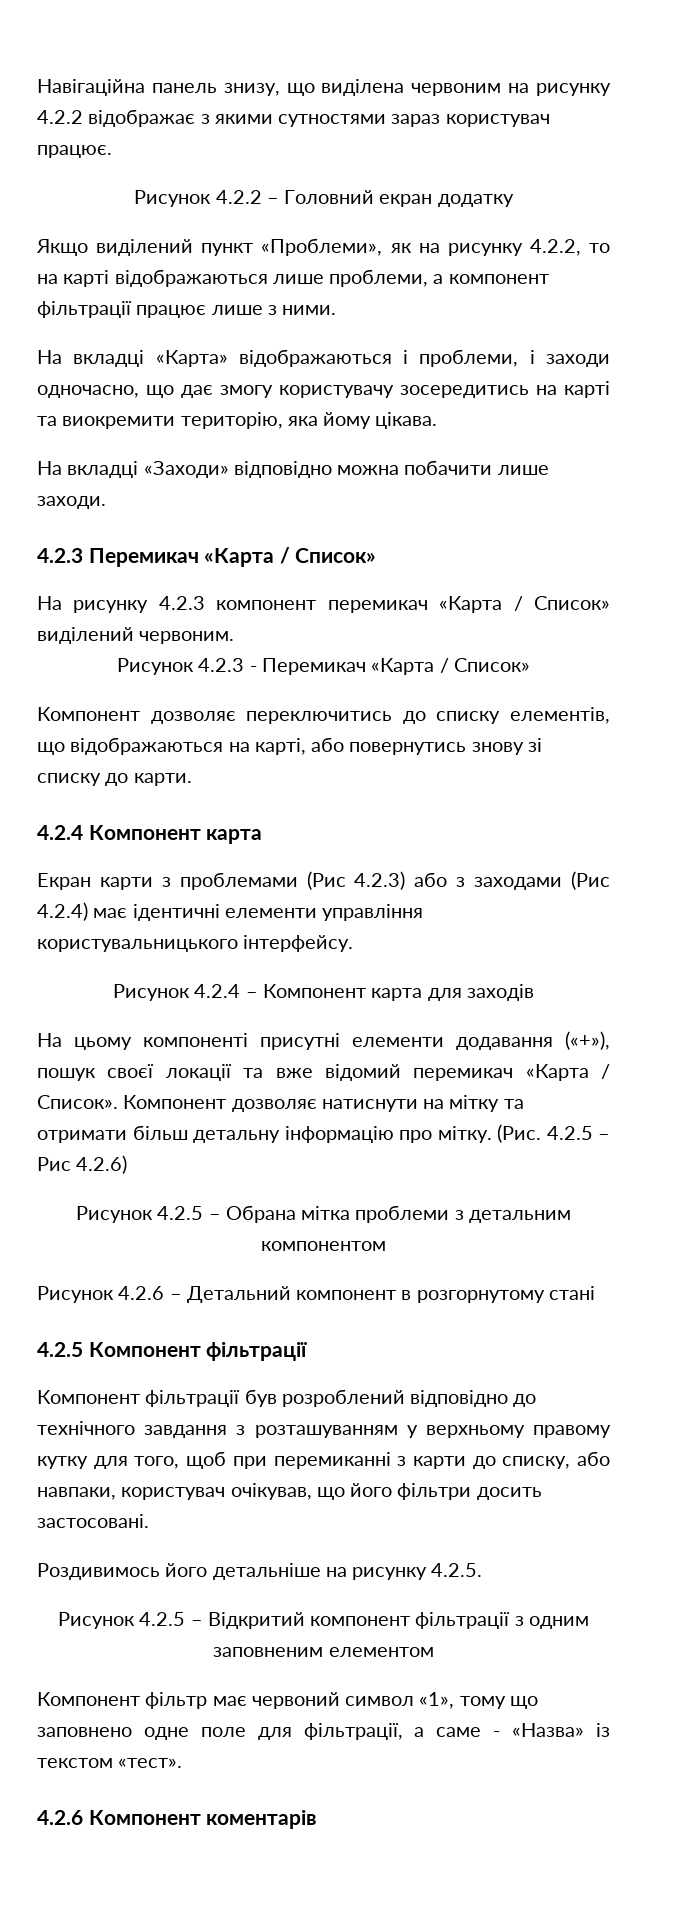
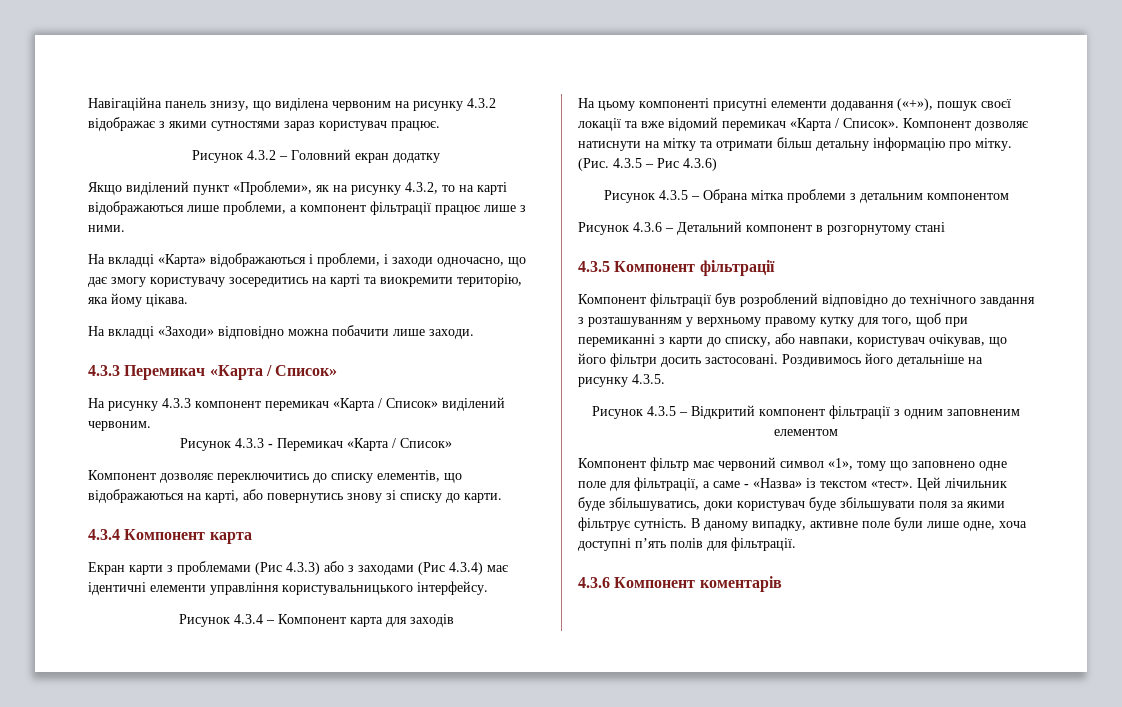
[37,110,83,124] 4.2.2 -> [467,98,496,108] 4.3.2
[215,190,262,204] 4.2.2 -> [247,150,276,160] 4.3.2
[529,239,581,256] 4.2.2, -> [405,182,438,194] 4.3.2,
[37,548,83,563] 4.2.3 -> [88,365,120,376] 4.3.3
[158,596,205,610] 4.2.3 -> [162,398,191,408] 4.3.3
[198,658,245,672] 4.2.3 -> [235,438,264,448] 4.3.3
[37,825,83,840] 4.2.4 -> [88,529,120,540] 4.3.4
[354,871,406,890] 4.2.3) -> [286,562,320,575] 4.3.3)
[37,902,88,921] 4.2.4) -> [449,562,483,575] 4.3.4)
[194,984,241,998] 4.2.4 -> [233,614,263,624] 4.3.4
[546,1126,593,1140] 4.2.5 -> [613,158,642,168] 4.3.5
[76,1155,128,1174] [76,1206,204,1223] 4.2.6) // Рисунок 4.2.5 -> [683,158,717,171] [603,190,688,203] 4.3.6) // Рисунок 4.3.5
[118,1286,165,1300] 4.2.6 -> [633,222,662,232] 4.3.6
[37,1342,83,1357] 4.2.5 -> [578,261,610,272] 4.3.5
(149, 1521) // -> (778, 359) none
[431,1563,483,1577] [58,1612,186,1629] 4.2.5. // Рисунок 4.2.5 -> [632,374,665,384] [592,406,676,419] 4.3.5. // Рисунок 4.3.5
[37,1810,83,1825] // 4.2.6 -> [917,477,1007,491] [578,497,1005,511] [578,517,1027,531] [578,537,796,551] [578,577,610,588] Цей лічильник буде збільшуватись, доки користувач буде збільшувати поля за якими фільтрує сутність. В даному випадку, активне поле були лише одне, хоча доступні п’ять полів для фільтрації. // 4.3.6

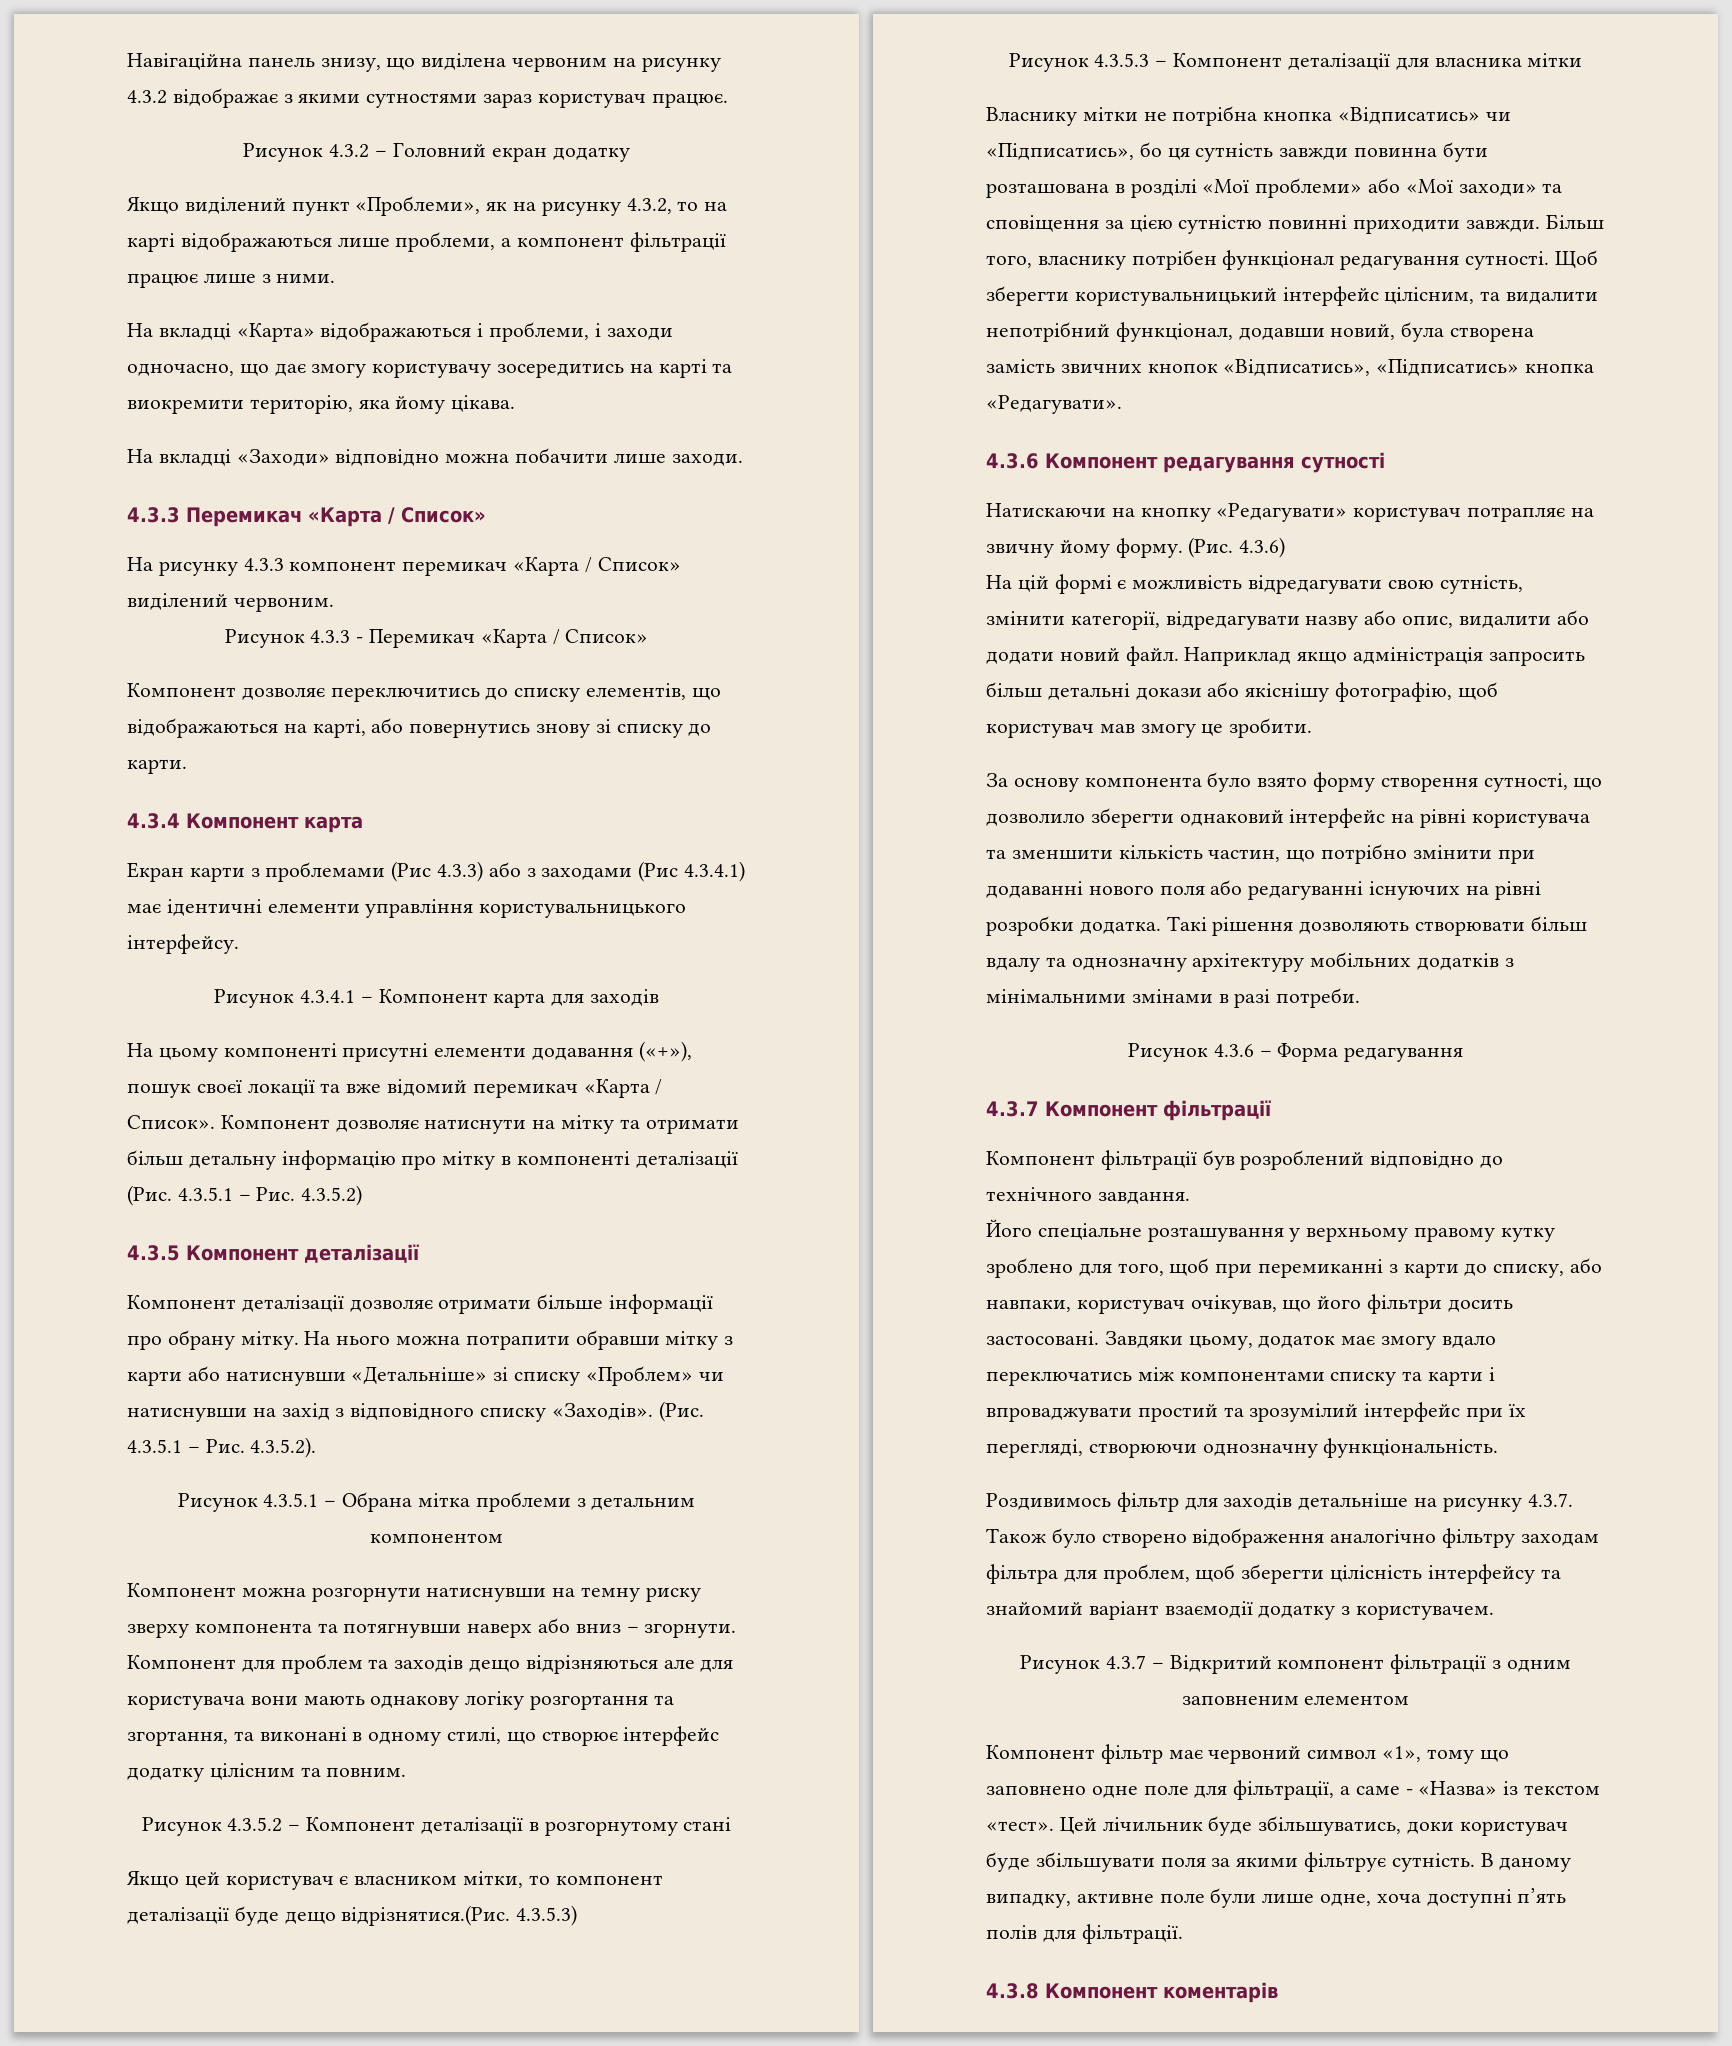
[449,562,483,575] 4.3.4) -> [684,861,746,882] 4.3.4.1)
[233,614,263,624] 4.3.4 -> [299,990,355,1003] 4.3.4.1
[975,138,1012,151] [578,158,717,171] [603,190,688,203] мітку. (Рис. 4.3.5 – Рис 4.3.6) // Рисунок 4.3.5 -> [442,1151,738,1170] [127,1185,363,1206] [127,1244,419,1263] [127,1294,714,1314] [127,1330,734,1350] [127,1366,724,1386] [127,1401,704,1422] [127,1437,317,1458] [177,1493,319,1512] мітку в компоненті деталізації (Рис. 4.3.5.1 – Рис. 4.3.5.2) // 4.3.5 Компонент деталізації // Компонент деталізації дозволяє отримати більше інформації про обрану мітку. На нього можна потрапити обравши мітку з карти або натиснувши «Детальніше» зі списку «Проблем» чи натиснувши на захід з відповідного списку «Заходів». (Рис. 4.3.5.1 – Рис. 4.3.5.2). // Рисунок 4.3.5.1
[578,221,945,235] [578,261,610,272] Рисунок 4.3.6 – Детальний компонент в розгорнутому стані // 4.3.5 -> [127,1583,701,1602] [127,1618,737,1638] [127,1654,734,1674] [127,1691,674,1710] [127,1726,720,1746] [127,1763,407,1782] [141,1817,732,1836] [127,1870,663,1890] [127,1905,578,1926] [1008,53,1583,72] [986,106,1511,126] [986,142,1488,162] [986,178,1563,198] [986,214,1604,234] [986,250,1598,270] [986,286,1599,306] [986,322,1535,342] [986,359,1595,376] [986,395,1122,414] [986,452,1385,473] [986,503,1594,522] [986,537,1286,558] [986,574,1523,594] [986,610,1589,630] [986,646,1585,666] [986,682,1498,702] [986,718,1313,738] [986,772,1603,792] [986,808,1590,828] [986,844,1535,864] [986,880,1541,900] [986,916,1587,936] [986,952,1514,972] [986,988,1361,1008] [1127,1043,1464,1062] [986,1101,1039,1117] Компонент можна розгорнути натиснувши на темну риску зверху компонента та потягнувши наверх або вниз – згорнути. Компонент для проблем та заходів дещо відрізняються але для користувача вони мають однакову логіку розгортання та згортання, та виконані в одному стилі, що створює інтерфейс додатку цілісним та повним. // Рисунок 4.3.5.2 – Компонент деталізації в розгорнутому стані // Якщо цей користувач є власником мітки, то компонент деталізації буде дещо відрізнятися.(Рис. 4.3.5.3) // Рисунок 4.3.5.3 – Компонент деталізації для власника мітки // Власнику мітки не потрібна кнопка «Відписатись» чи «Підписатись», бо ця сутність завжди повинна бути розташована в розділі «Мої проблеми» або «Мої заходи» та сповіщення за цією сутністю повинні приходити завжди. Більш того, власнику потрібен функціонал редагування сутності. Щоб зберегти користувальницький інтерфейс цілісним, та видалити непотрібний функціонал, додавши новий, була створена замість звичних кнопок «Відписатись», «Підписатись» кнопка «Редагувати». // 4.3.6 Компонент редагування сутності // Натискаючи на кнопку «Редагувати» користувач потрапляє на звичну йому форму. (Рис. 4.3.6) // На цій формі є можливість відредагувати свою сутність, змінити категорії, відредагувати назву або опис, видалити або додати новий файл. Наприклад якщо адміністрація запросить більш детальні докази або якіснішу фотографію, щоб користувач мав змогу це зробити. // За основу компонента було взято форму створення сутності, що дозволило зберегти однаковий інтерфейс на рівні користувача та зменшити кількість частин, що потрібно змінити при додаванні нового поля або редагуванні існуючих на рівні розробки додатка. Такі рішення дозволяють створювати більш вдалу та однозначну архітектуру мобільних додатків з мінімальними змінами в разі потреби. // Рисунок 4.3.6 – Форма редагування // 4.3.7
[980,297,1035,307] [578,317,682,327] завдання з розташуванням -> [1097,1191,1190,1204] [986,1219,1284,1242] завдання. // Його спеціальне розташування
(854, 322) none -> [986,1258,1073,1278] зроблено
[782,353,983,367] [578,374,665,387] [592,406,676,419] Роздивимось його детальніше на рисунку 4.3.5. // Рисунок 4.3.5 -> [1104,1331,1496,1350] [986,1367,1495,1386] [986,1402,1526,1422] [986,1438,1499,1458] [986,1492,1573,1512] [986,1528,1599,1548] [986,1564,1561,1584] [986,1601,1495,1620] [1020,1655,1146,1674] Завдяки цьому, додаток має змогу вдало переключатись між компонентами списку та карти і впроваджувати простий та зрозумілий інтерфейс при їх перегляді, створюючи однозначну функціональність. // Роздивимось фільтр для заходів детальніше на рисунку 4.3.7. Також було створено відображення аналогічно фільтру заходам фільтра для проблем, щоб зберегти цілісність інтерфейсу та знайомий варіант взаємодії додатку з користувачем. // Рисунок 4.3.7
[578,577,610,588] 4.3.6 -> [986,1983,1039,1999] 4.3.8

